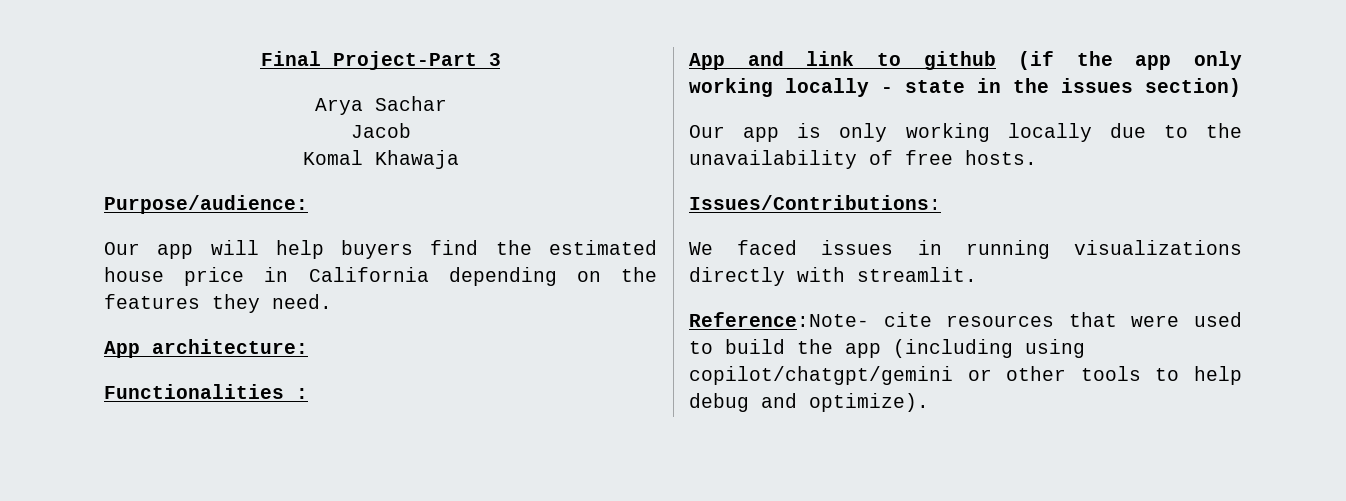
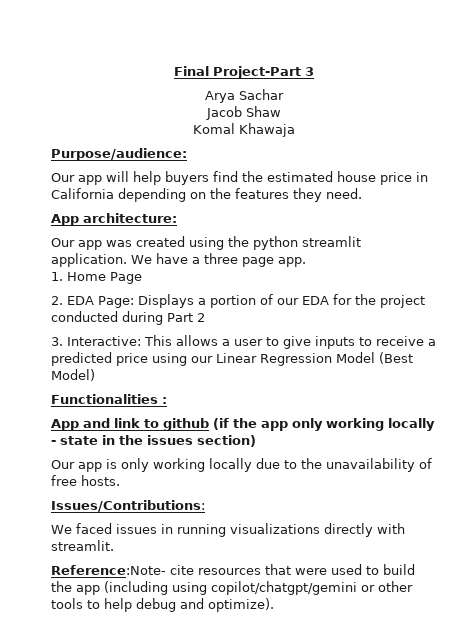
(411, 130) none -> [245,106,281,117] Shaw
(308, 346) none -> [51,236,361,250] [51,253,306,267] [51,272,142,284] [51,294,425,308] [51,311,205,325] [51,335,436,349] [51,352,413,366] [51,369,95,381] // Our app was created using the python streamlit application. We have a three page app. // 1. Home Page // 2. EDA Page: Displays a portion of our EDA for the project conducted during Part 2 // 3. Interactive: This allows a user to give inputs to receive a predicted price using our Linear Regression Model (Best Model)

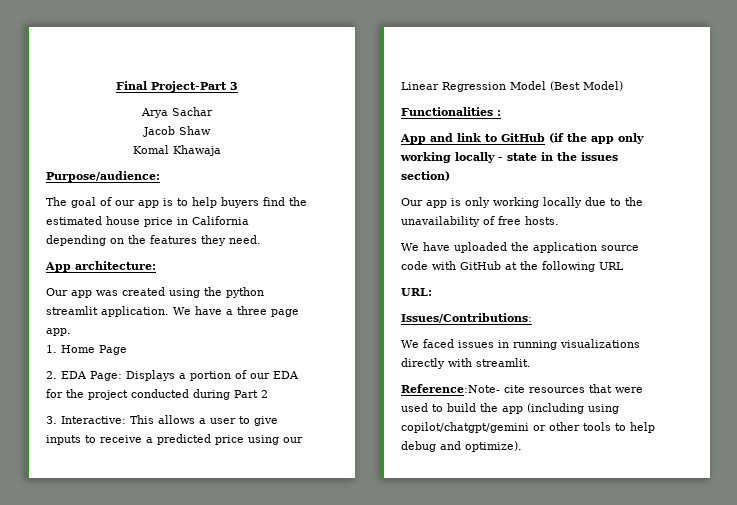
[51,171,129,185] Our app will -> [46,197,188,208] The goal of our app is to
[163,418,209,431] github -> [501,133,545,142] GitHub
(120, 480) none -> [401,242,639,253] [401,261,624,272] [401,288,432,296] // We have uploaded the application source code with GitHub at the following URL // URL:

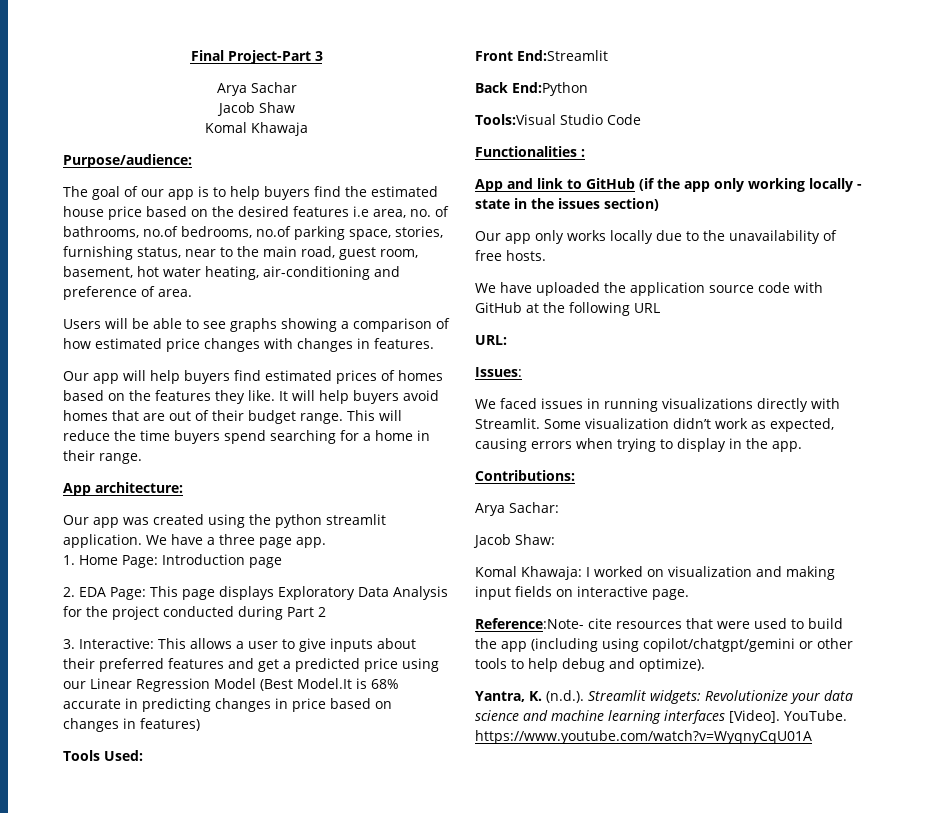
[177,216,249,225] [46,235,261,246] in California depending on the features they need. -> [146,206,449,218] [63,226,443,240] [63,246,418,260] [63,266,400,280] [63,286,192,300] [63,318,450,332] [63,338,434,352] [63,370,443,384] [63,390,439,404] [63,410,402,424] [63,430,430,444] [63,450,142,464] based on the desired features i.e area, no. of bathrooms, no.of bedrooms, no.of parking space, stories, furnishing status, near to the main road, guest room, basement, hot water heating, air-conditioning and preference of area. // Users will be able to see graphs showing a comparison of how estimated price changes with changes in features. // Our app will help buyers find estimated prices of homes based on the features they like. It will help buyers avoid homes that are out of their budget range. This will reduce the time buyers spend searching for a home in their range.
[99,345,127,355] Page -> [122,554,282,568] Page: Introduction page
[126,370,299,381] Displays a portion of our EDA -> [150,586,448,600] This page displays Exploratory Data Analysis
[85,435,142,443] to receive -> [377,638,416,649] [63,658,279,672] about their preferred features and get
[583,81,623,91] Model) -> [297,678,399,689] [63,698,392,712] [63,718,200,732] [63,750,143,761] [475,50,608,61] [475,82,588,96] [475,114,641,125] Model.It is 68% accurate in predicting changes in price based on changes in features) // Tools Used: // Front End:Streamlit // Back End:Python // Tools:Visual Studio Code
[451,197,539,208] is only working -> [535,230,606,244] only works
[401,313,532,323] Issues/Contributions: -> [475,367,522,377] Issues:
[476,358,531,367] streamlit. -> [475,418,834,432] [475,438,802,452] [475,470,575,481] [475,502,559,516] [473,534,555,548] [475,566,835,580] [475,586,689,600] Streamlit. Some visualization didn’t work as expected, causing errors when trying to display in the app. // Contributions: // Arya Sachar: // Jacob Shaw: // Komal Khawaja: I worked on visualization and making input fields on interactive page.
(522, 446) none -> [475,690,853,704] [475,710,847,724] [475,730,812,744] // Yantra, K. (n.d.). Streamlit widgets: Revolutionize your data science and machine learning interfaces [Video]. YouTube. https://www.youtube.com/watch?v=WyqnyCqU01A

